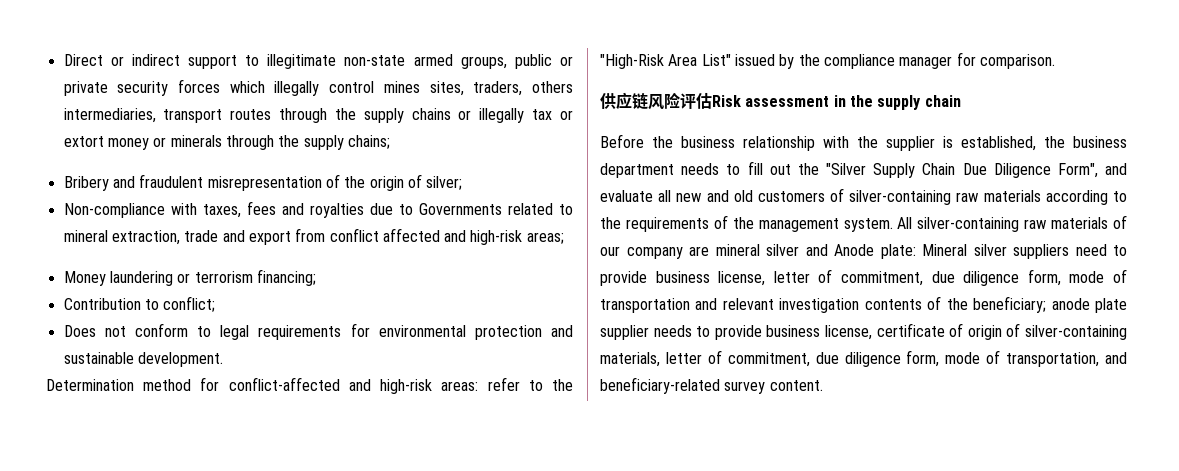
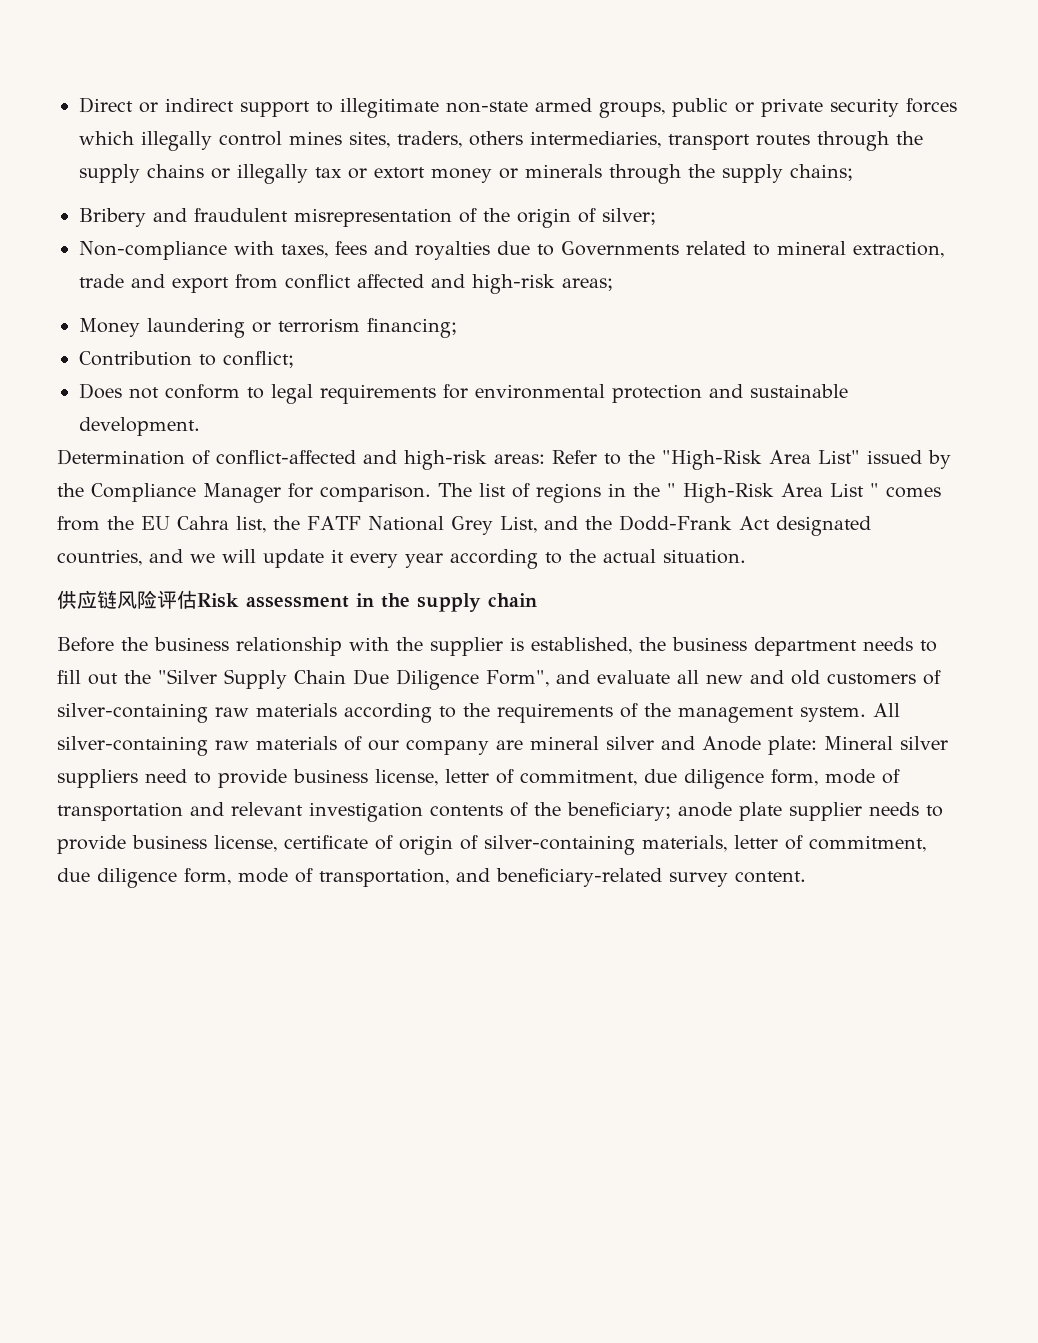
[143,377,220,391] method for -> [192,450,210,465] of
[487,377,520,391] refer -> [552,450,597,464] Refer
[823,54,953,69] compliance manager -> [91,483,281,503] Compliance Manager
(1055, 61) none -> [438,483,941,503] [57,515,871,536] [57,549,746,569] The list of regions in the " High-Risk Area List " comes from the EU Cahra list, the FATF National Grey List, and the Dodd-Frank Act designated countries, and we will update it every year according to the actual situation.

